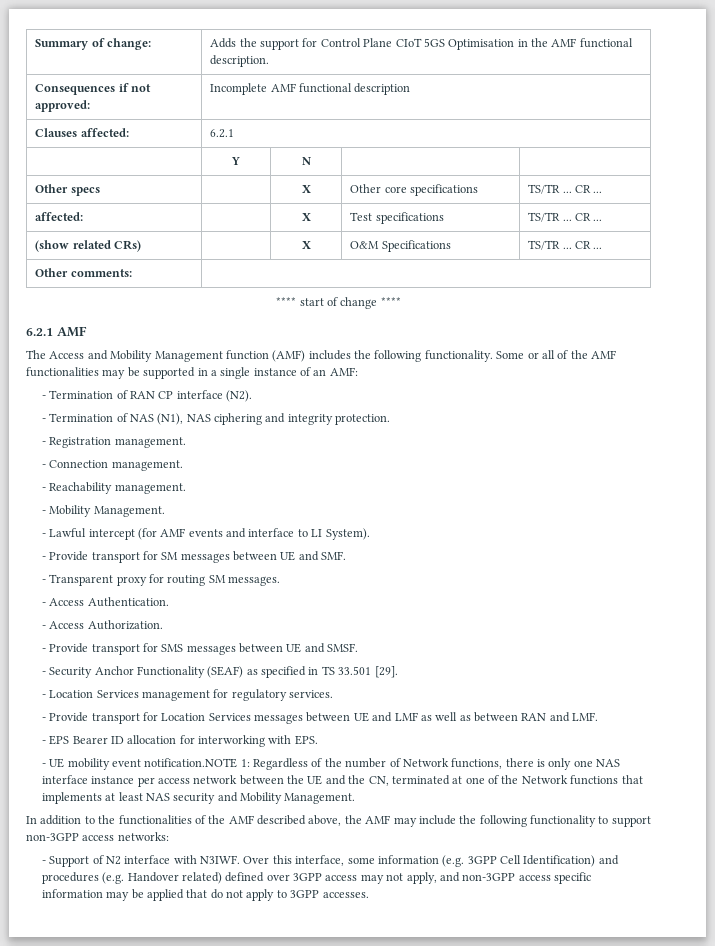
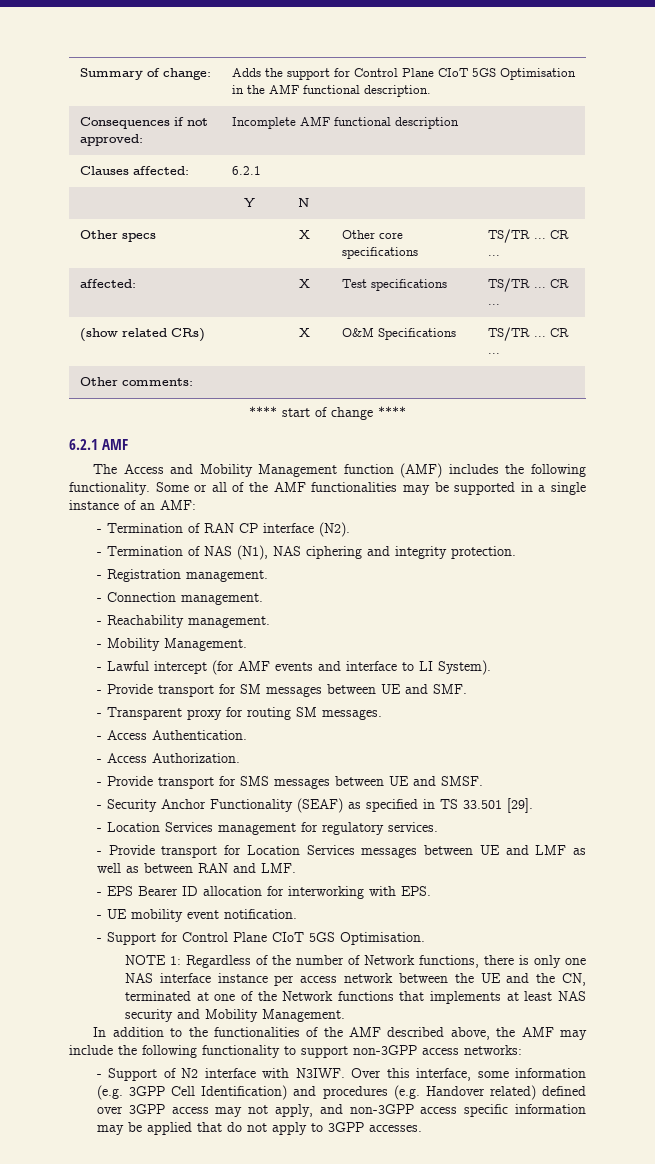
[144,758,238,768] notification.NOTE -> [223,909,297,919] [96,932,425,945] [124,955,166,965] notification. // - Support for Control Plane CIoT 5GS Optimisation. // NOTE

